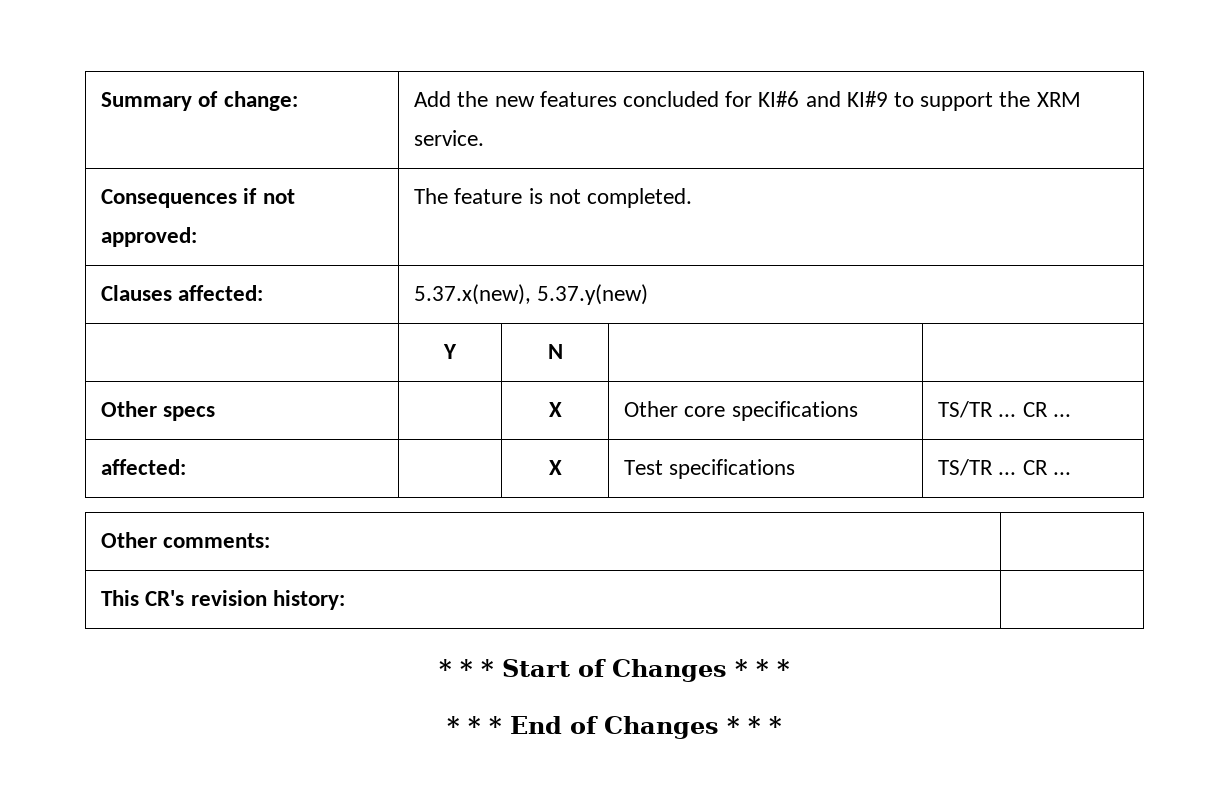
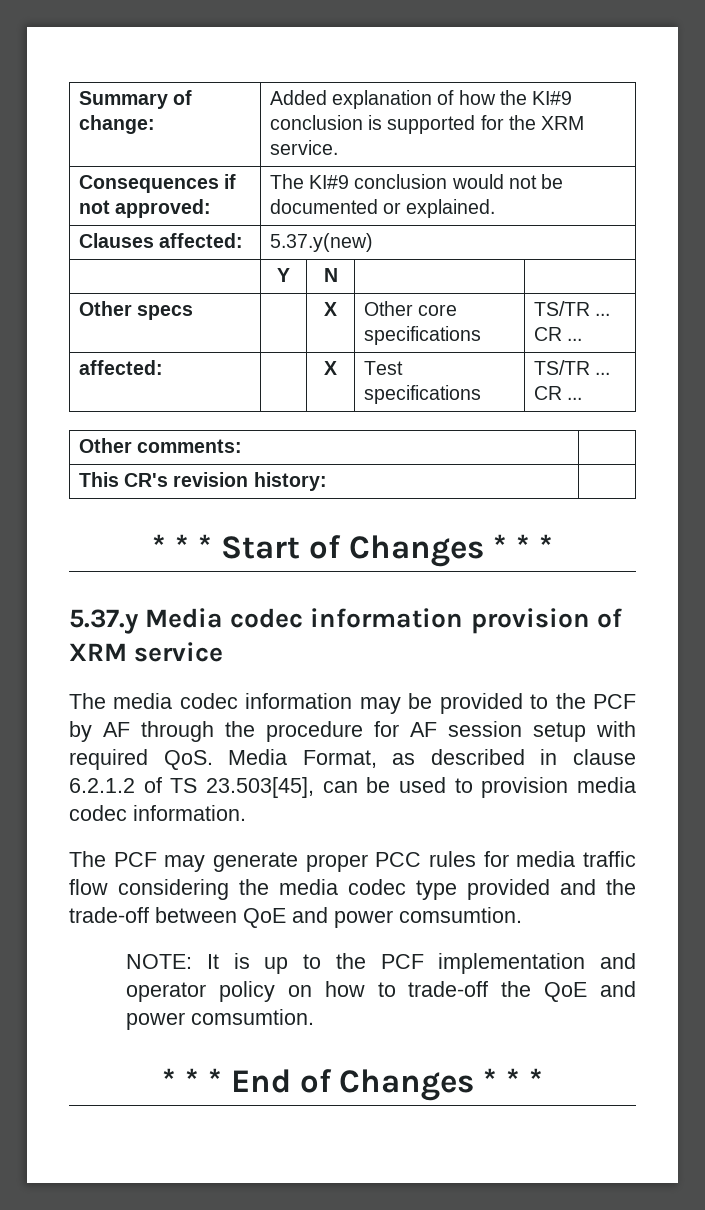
[414,91,994,111] Add the new features concluded for KI#6 and KI#9 to support -> [269,90,573,109] [269,115,504,134] Added explanation of how the KI#9 conclusion is supported for
[454,188,693,208] feature is not completed. -> [309,174,564,189] [269,199,496,218] KI#9 conclusion would not be documented or explained.
[414,284,532,305] 5.37.x(new), -> (244, 240) none
(790, 668) none -> [69,608,622,634] [69,642,224,662] [69,693,637,714] [69,721,636,742] [69,749,636,770] [69,777,636,798] [69,805,246,821] [69,851,636,872] [69,879,636,900] [69,907,522,928] [126,953,636,974] [126,981,636,1002] [126,1009,315,1030] // 5.37.y Media codec information provision of XRM service // The media codec information may be provided to the PCF by AF through the procedure for AF session setup with required QoS. Media Format, as described in clause 6.2.1.2 of TS 23.503[45], can be used to provision media codec information. // The PCF may generate proper PCC rules for media traffic flow considering the media codec type provided and the trade-off between QoE and power comsumtion. // NOTE: It is up to the PCF implementation and operator policy on how to trade-off the QoE and power comsumtion.

